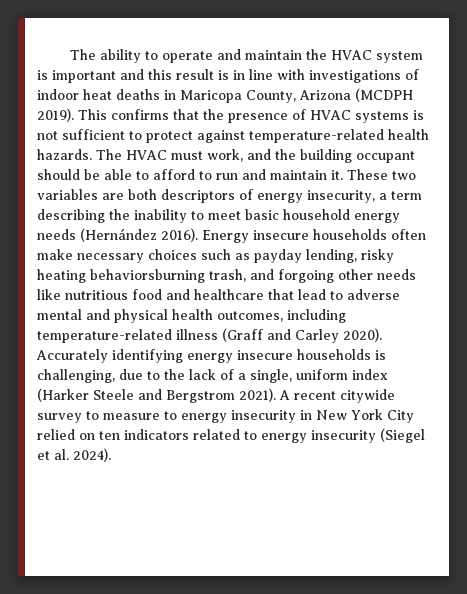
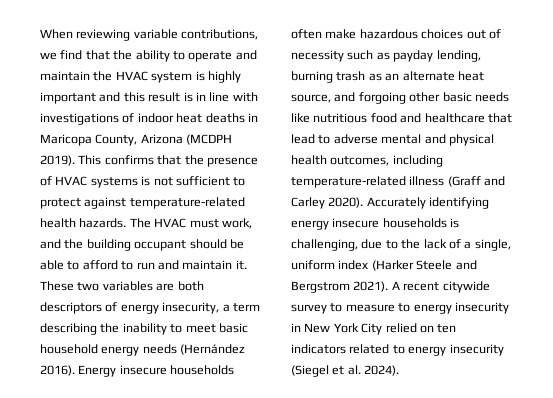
[69,49,96,60] The -> [40,29,259,41] [40,50,133,60] When reviewing variable contributions, we find that the
(48, 75) none -> [207,71,241,83] highly
[77,249,394,263] [37,269,246,283] necessary choices such as payday lending, risky heating behaviorsburning trash, -> [359,29,501,39] [291,50,481,62] [291,71,484,83] [291,94,331,103] hazardous choices out of necessity such as payday lending, burning trash as an alternate heat source,
(373, 274) none -> [442,92,472,102] basic

